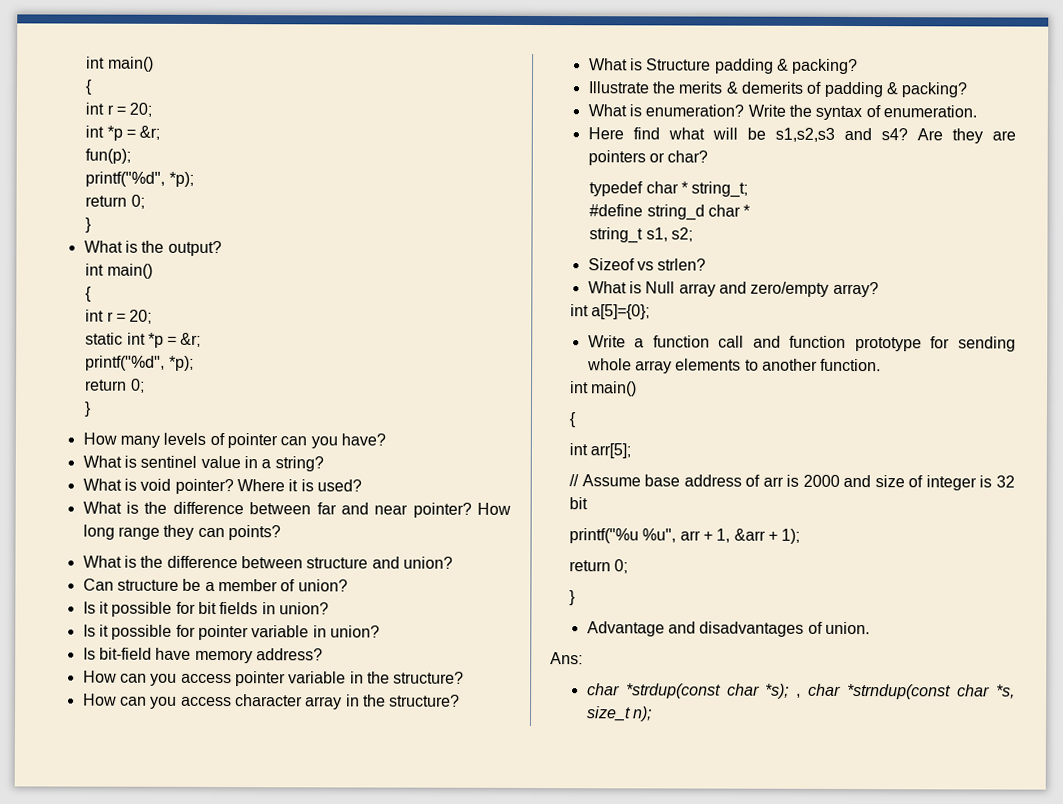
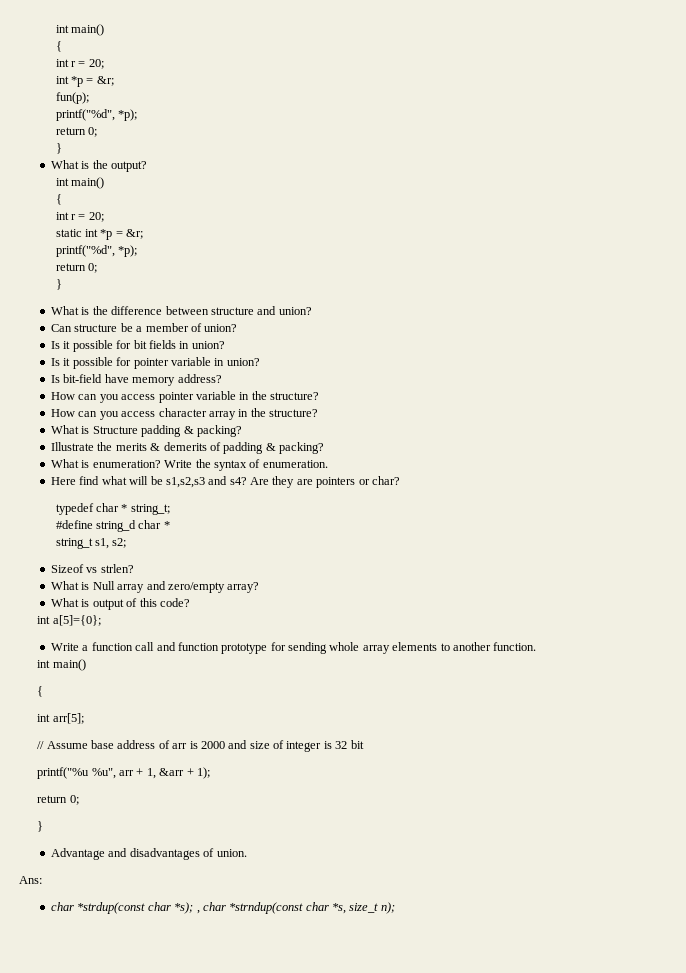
[82,432,386,449] [82,455,324,472] [82,478,362,495] [82,501,511,518] [82,524,281,541] // How many levels of pointer can you have? // What is sentinel value in a string? // What is void pointer? Where it is used? // What is the difference between far and near pointer? How long range they can points? -> (62, 284) none
(879, 289) none -> [51,598,190,610] // What is output of this code?

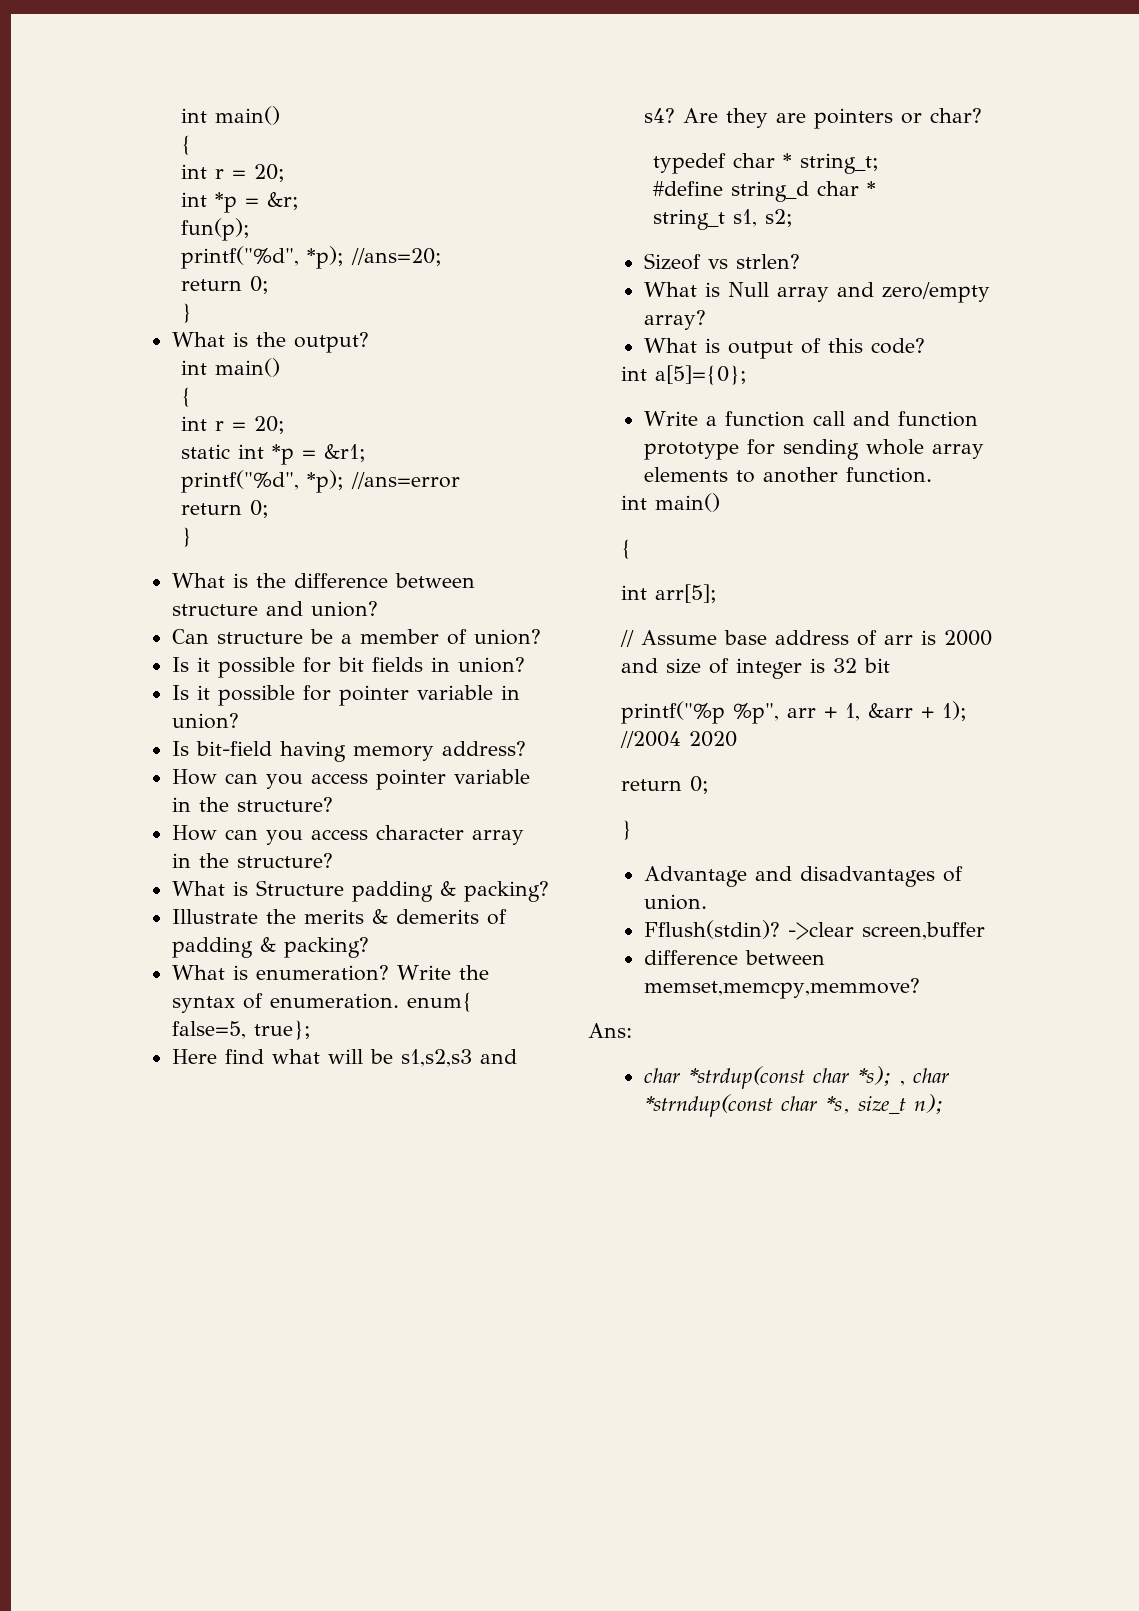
(138, 115) none -> [351,248,443,266] //ans=20;
[126,229,144,239] [55,245,138,257] &r; // printf("%d", *p); -> [324,444,367,462] [181,470,461,493] &r1; // printf("%d", *p); //ans=error
[104,374,129,383] have -> [280,741,347,762] having
(328, 464) none -> [407,992,474,1012] [172,1020,312,1040] enum{ false=5, true};
[37,767,116,779] printf("%u %u", -> [620,701,779,724] printf("%p %p",
(210, 773) none -> [619,731,737,748] //2004 2020
(247, 853) none -> [644,920,986,940] [644,950,826,965] [644,978,921,999] // Fflush(stdin)? ->clear screen,buffer // difference between memset,memcpy,memmove?

